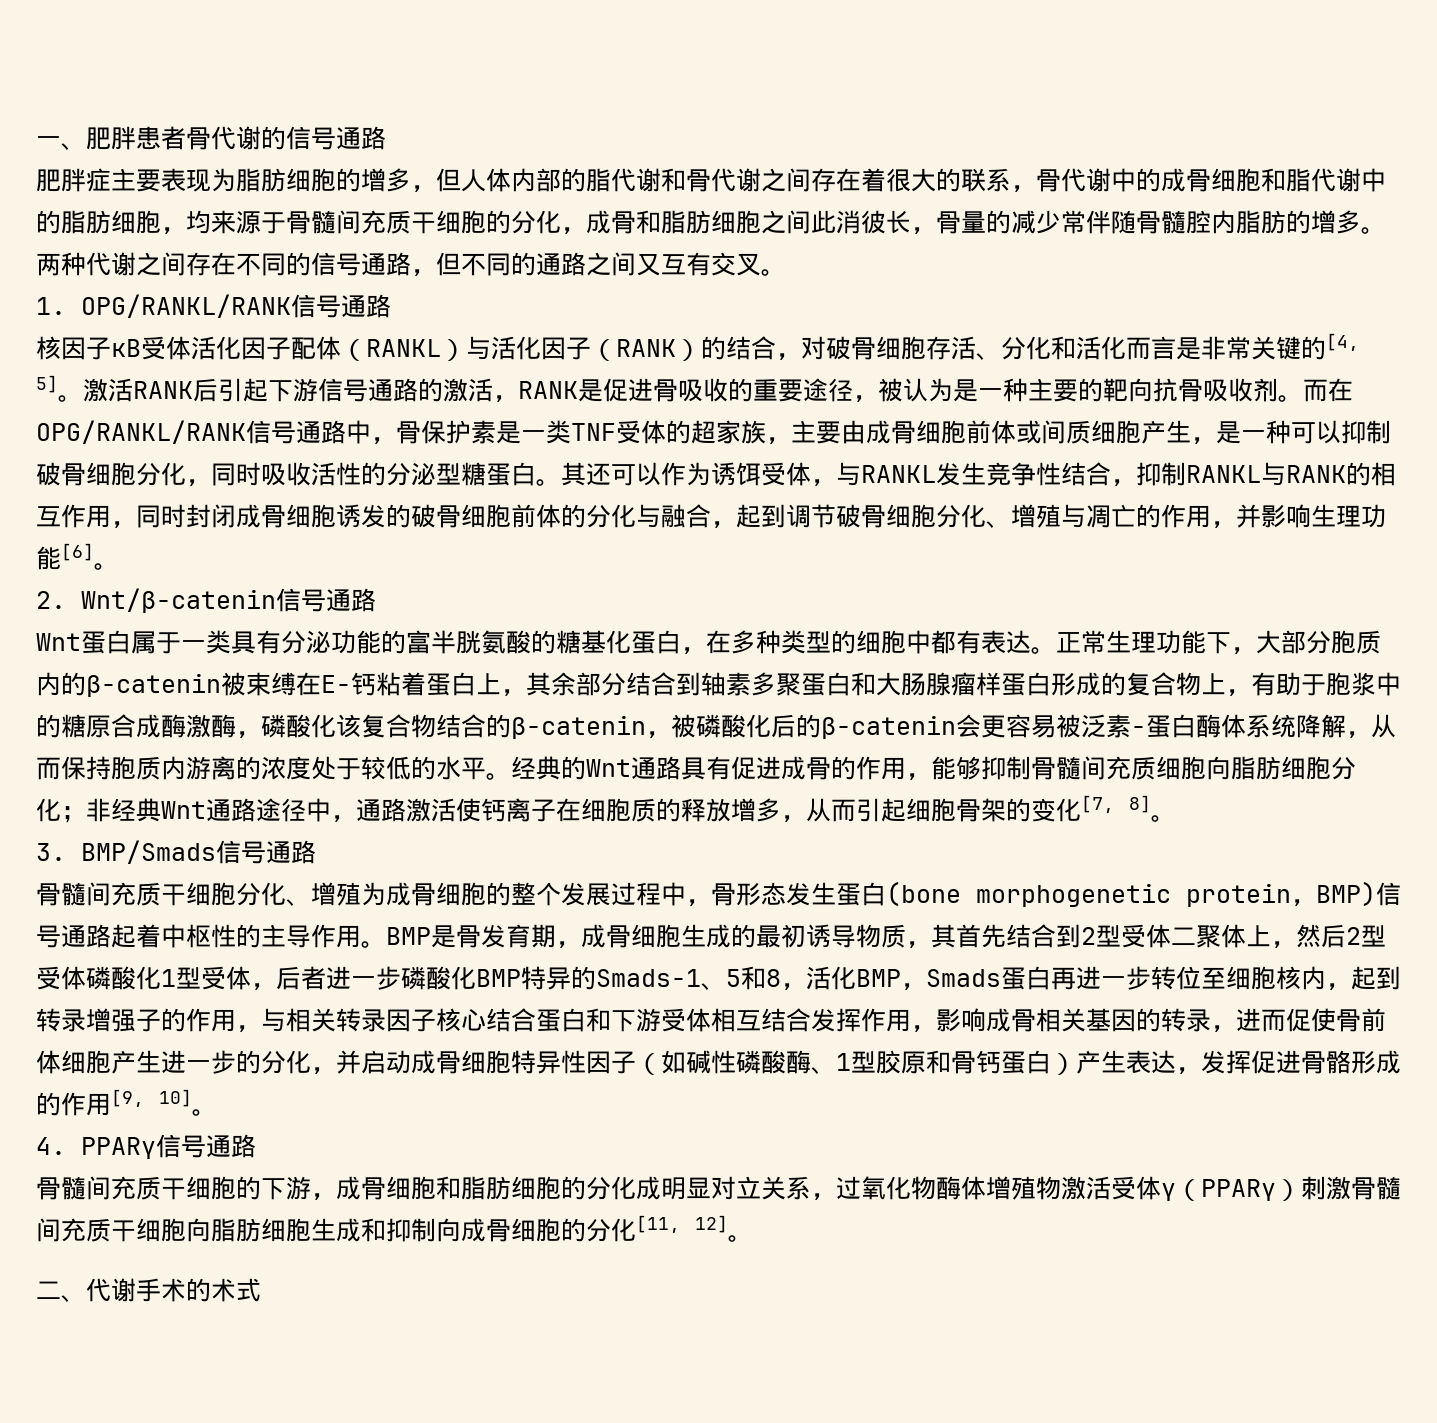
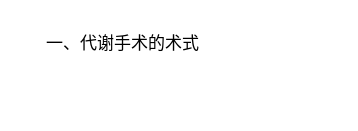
[86,126,386,150] [36,168,1386,193] [36,210,1386,235] [36,252,786,277] [36,294,391,318] [36,333,1359,361] [36,375,58,393] [58,378,1353,403] [36,420,1391,445] [36,462,1396,487] [36,504,1386,529] [36,543,94,570] [94,563,119,570] [36,588,376,613] [36,630,1381,655] [36,672,1401,697] [36,714,1396,739] [36,756,1356,781] [36,795,1151,823] [1151,815,1176,822] [36,840,316,864] [36,882,1401,907] [36,924,1386,949] [36,966,1401,991] [36,1008,1386,1033] [36,1050,1401,1075] [36,1089,192,1116] [192,1109,217,1116] [36,1134,256,1159] [36,1176,1401,1201] [36,1215,728,1242] [728,1235,753,1242] [36,1281,86,1302] 肥胖患者骨代谢的信号通路 // 肥胖症主要表现为脂肪细胞的增多，但人体内部的脂代谢和骨代谢之间存在着很大的联系，骨代谢中的成骨细胞和脂代谢中的脂肪细胞，均来源于骨髓间充质干细胞的分化，成骨和脂肪细胞之间此消彼长，骨量的减少常伴随骨髓腔内脂肪的增多。两种代谢之间存在不同的信号通路，但不同的通路之间又互有交叉。 // 1. OPG/RANKL/RANK信号通路 // 核因子κB受体活化因子配体（RANKL）与活化因子（RANK）的结合，对破骨细胞存活、分化和活化而言是非常关键的[4, 5]。激活RANK后引起下游信号通路的激活，RANK是促进骨吸收的重要途径，被认为是一种主要的靶向抗骨吸收剂。而在OPG/RANKL/RANK信号通路中，骨保护素是一类TNF受体的超家族，主要由成骨细胞前体或间质细胞产生，是一种可以抑制破骨细胞分化，同时吸收活性的分泌型糖蛋白。其还可以作为诱饵受体，与RANKL发生竞争性结合，抑制RANKL与RANK的相互作用，同时封闭成骨细胞诱发的破骨细胞前体的分化与融合，起到调节破骨细胞分化、增殖与凋亡的作用，并影响生理功能[6]。 // 2. Wnt/β-catenin信号通路 // Wnt蛋白属于一类具有分泌功能的富半胱氨酸的糖基化蛋白，在多种类型的细胞中都有表达。正常生理功能下，大部分胞质内的β-catenin被束缚在E-钙粘着蛋白上，其余部分结合到轴素多聚蛋白和大肠腺瘤样蛋白形成的复合物上，有助于胞浆中的糖原合成酶激酶，磷酸化该复合物结合的β-catenin，被磷酸化后的β-catenin会更容易被泛素-蛋白酶体系统降解，从而保持胞质内游离的浓度处于较低的水平。经典的Wnt通路具有促进成骨的作用，能够抑制骨髓间充质细胞向脂肪细胞分化；非经典Wnt通路途径中，通路激活使钙离子在细胞质的释放增多，从而引起细胞骨架的变化[7, 8]。 // 3. BMP/Smads信号通路 // 骨髓间充质干细胞分化、增殖为成骨细胞的整个发展过程中，骨形态发生蛋白(bone morphogenetic protein，BMP)信号通路起着中枢性的主导作用。BMP是骨发育期，成骨细胞生成的最初诱导物质，其首先结合到2型受体二聚体上，然后2型受体磷酸化1型受体，后者进一步磷酸化BMP特异的Smads-1、5和8，活化BMP，Smads蛋白再进一步转位至细胞核内，起到转录增强子的作用，与相关转录因子核心结合蛋白和下游受体相互结合发挥作用，影响成骨相关基因的转录，进而促使骨前体细胞产生进一步的分化，并启动成骨细胞特异性因子（如碱性磷酸酶、1型胶原和骨钙蛋白）产生表达，发挥促进骨骼形成的作用[9, 10]。 // 4. PPARγ信号通路 // 骨髓间充质干细胞的下游，成骨细胞和脂肪细胞的分化成明显对立关系，过氧化物酶体增殖物激活受体γ（PPARγ）刺激骨髓间充质干细胞向脂肪细胞生成和抑制向成骨细胞的分化[11, 12]。 // 二、 -> (80, 47) none

